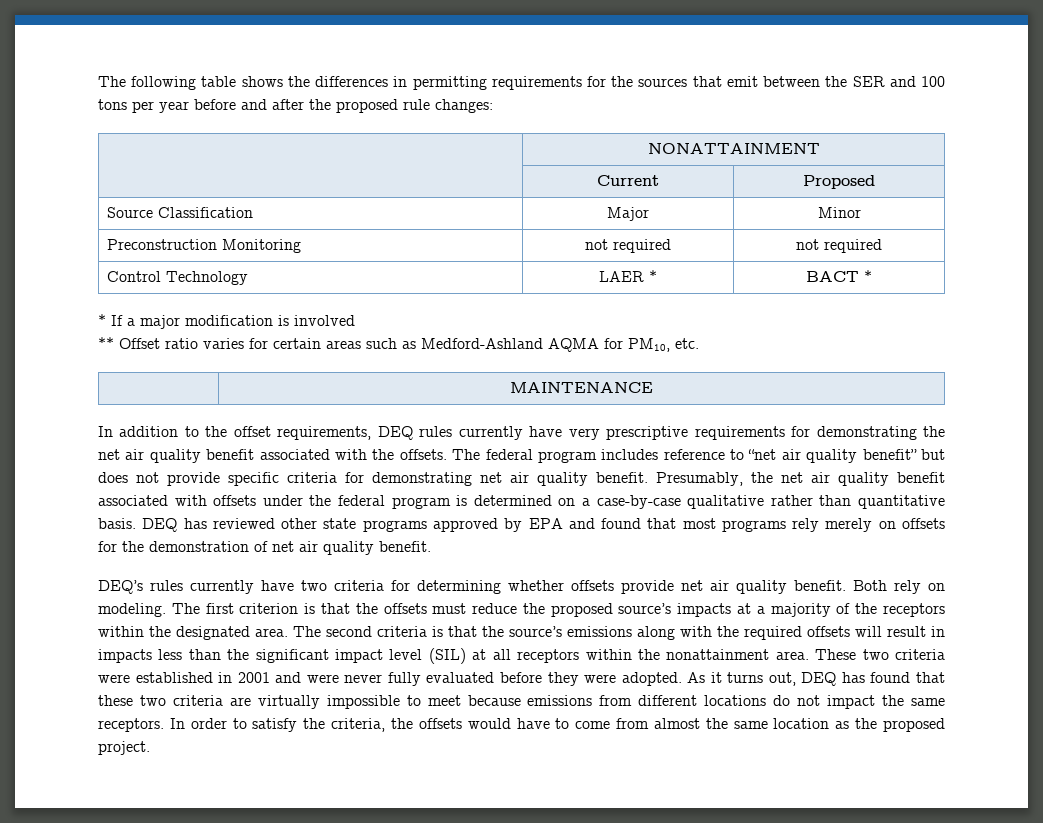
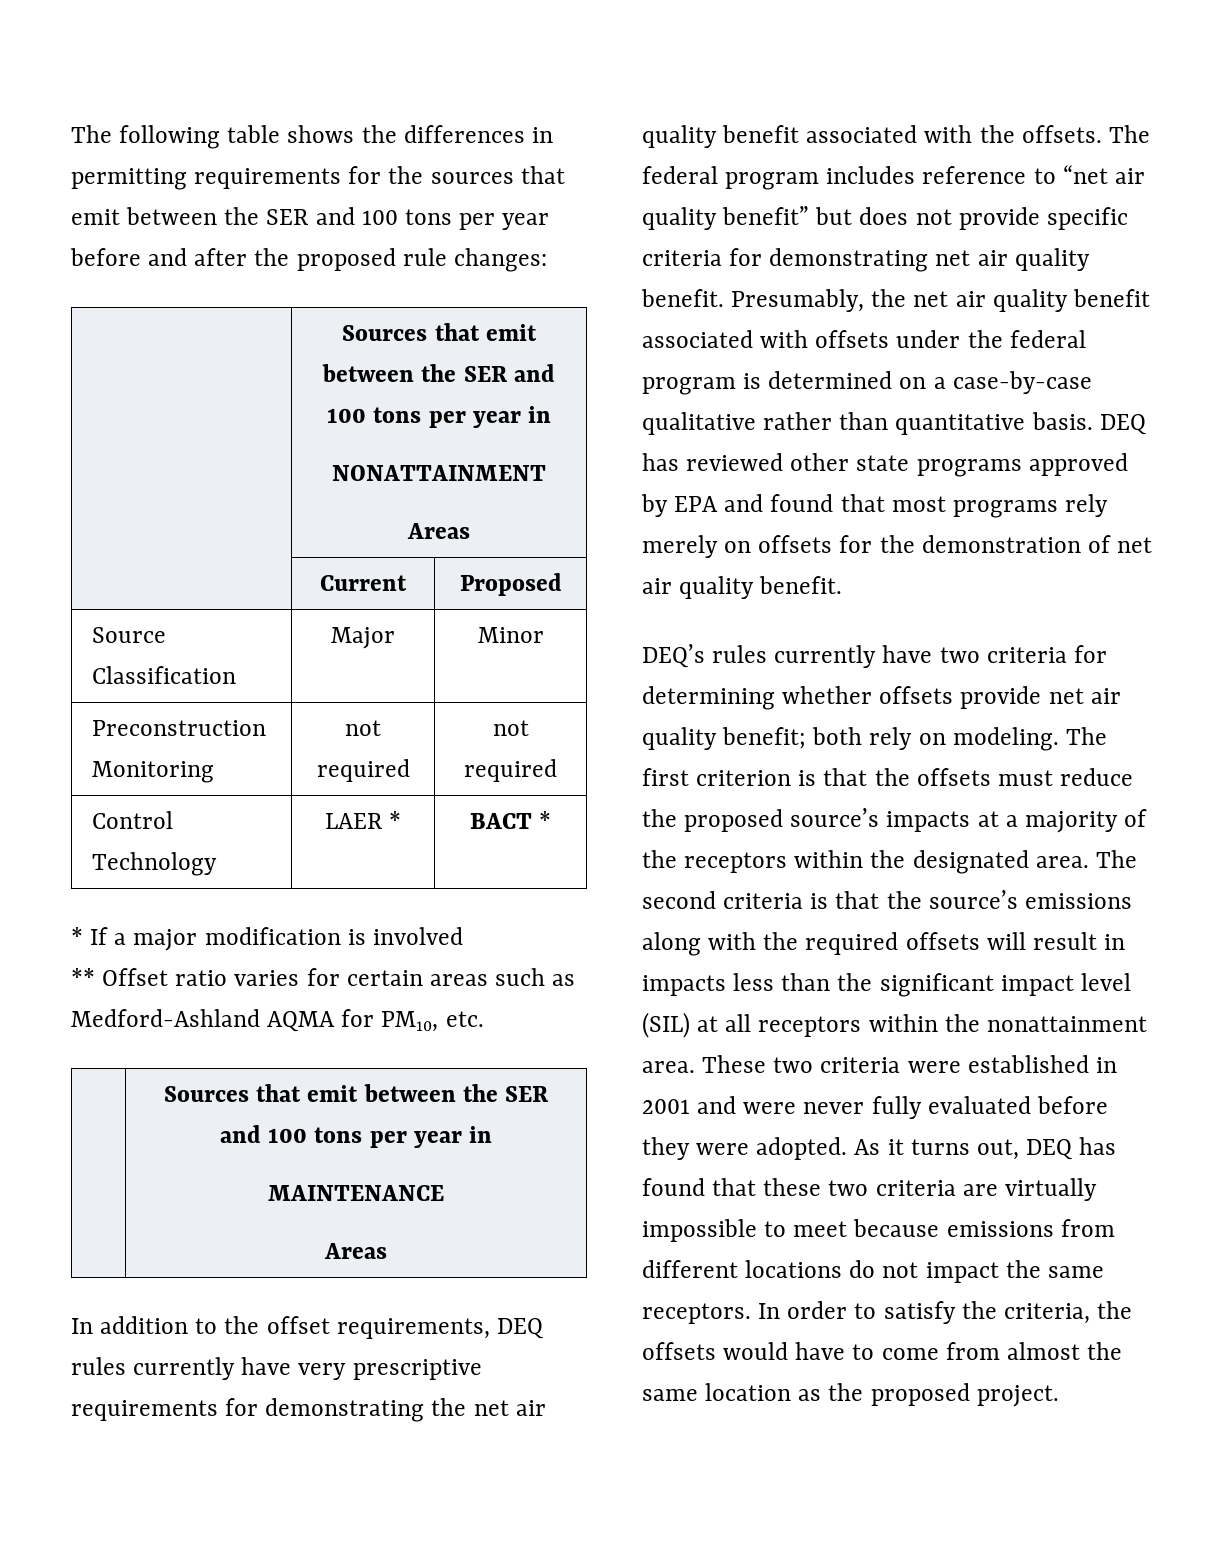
(493, 106) none -> [342,323,537,341] [322,364,555,382] [327,406,551,428] Sources that emit between the SER and 100 tons per year in //
(820, 148) none -> [407,523,470,539] // Areas
(699, 343) none -> [164,1084,548,1102] [220,1125,492,1148] Sources that emit between the SER and 100 tons per year in //
(653, 387) none -> [324,1243,387,1259] // Areas
[794,580,887,591] benefit. Both -> [722,727,863,749] benefit; both

